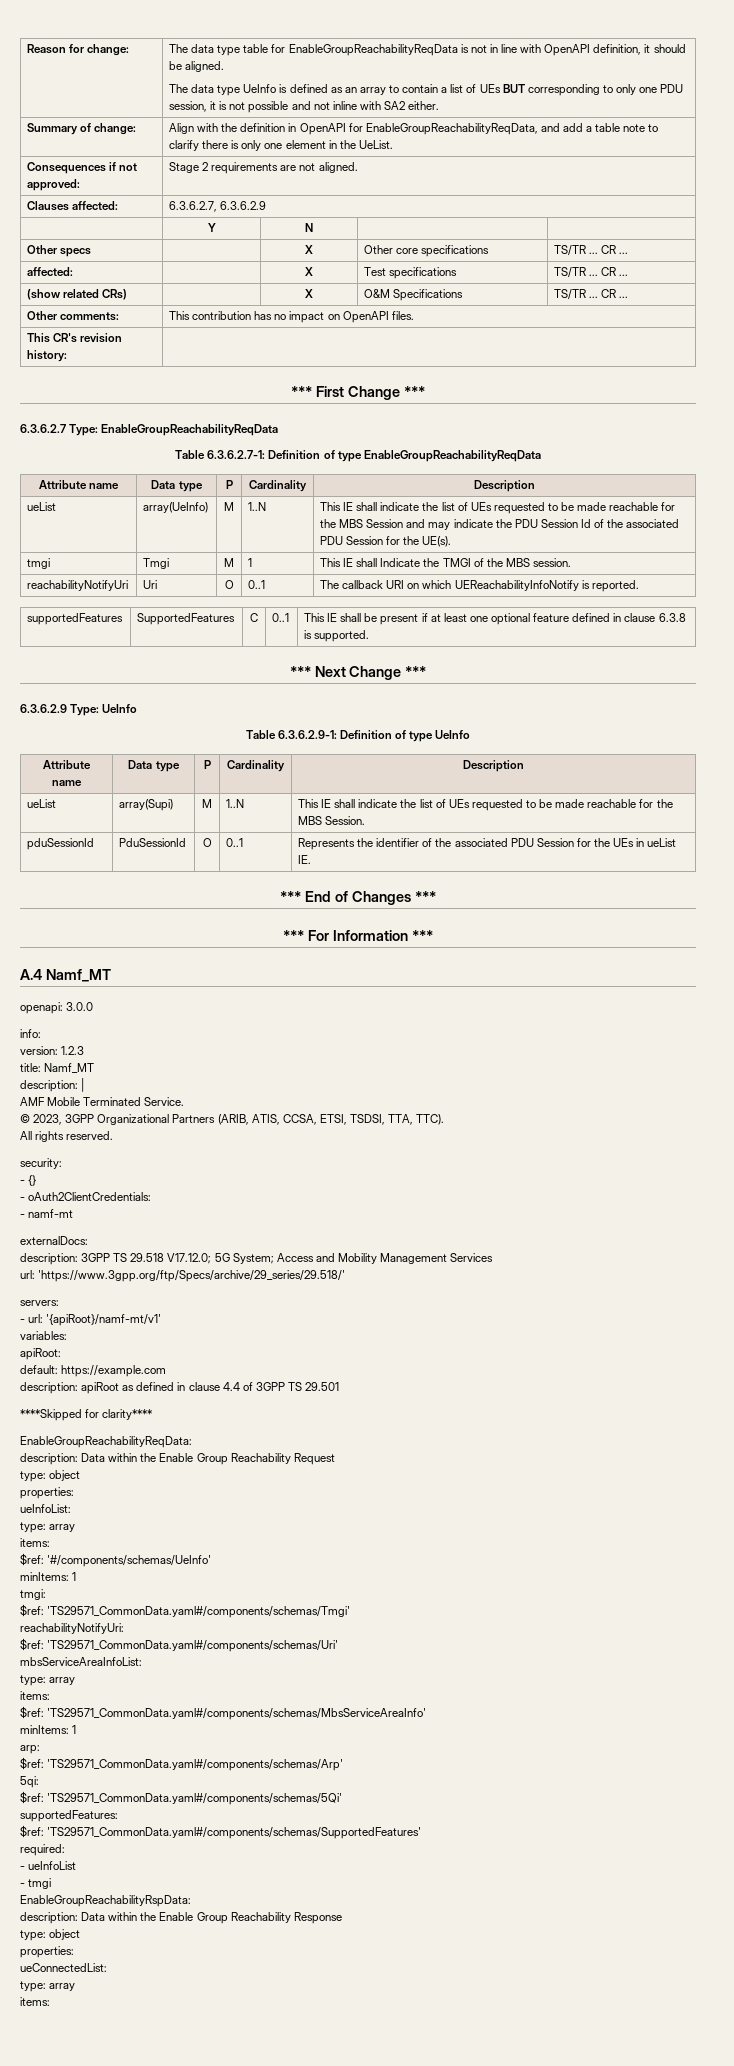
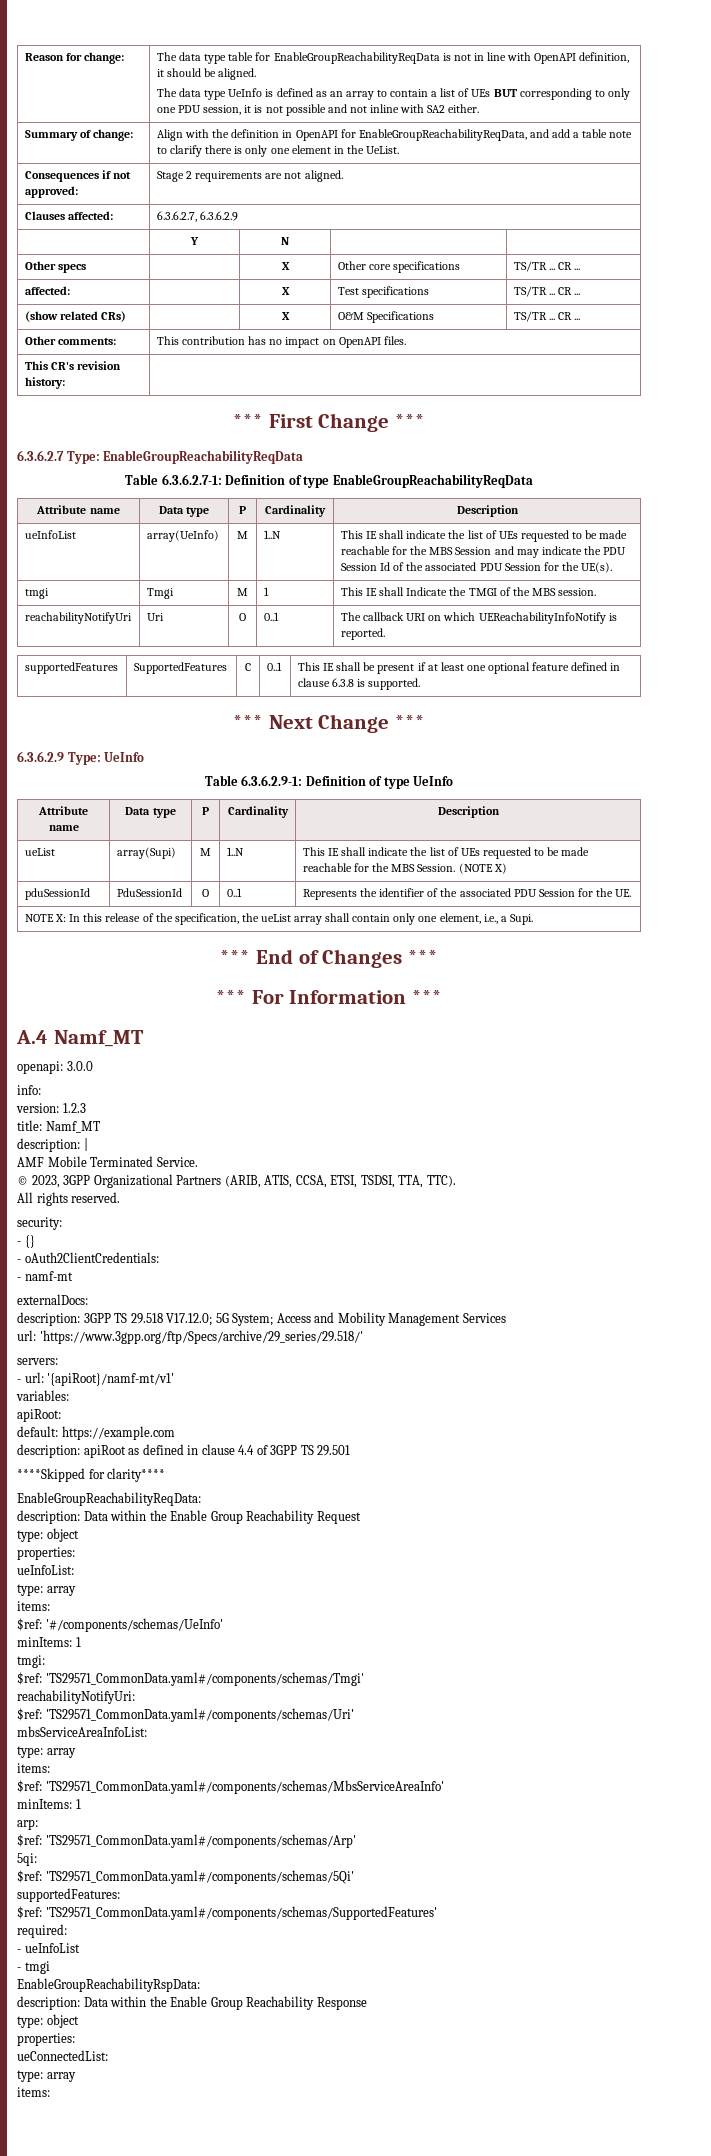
[27,502,57,511] ueList -> [24,530,76,539] ueInfoList
(366, 820) none -> [458,863,507,874] (NOTE X)
[613,838,677,847] [298,855,312,864] UEs in ueList IE. -> [615,889,632,897] [24,913,533,925] UE. // NOTE X: In this release of the specification, the ueList array shall contain only one element, i.e., a Supi.

